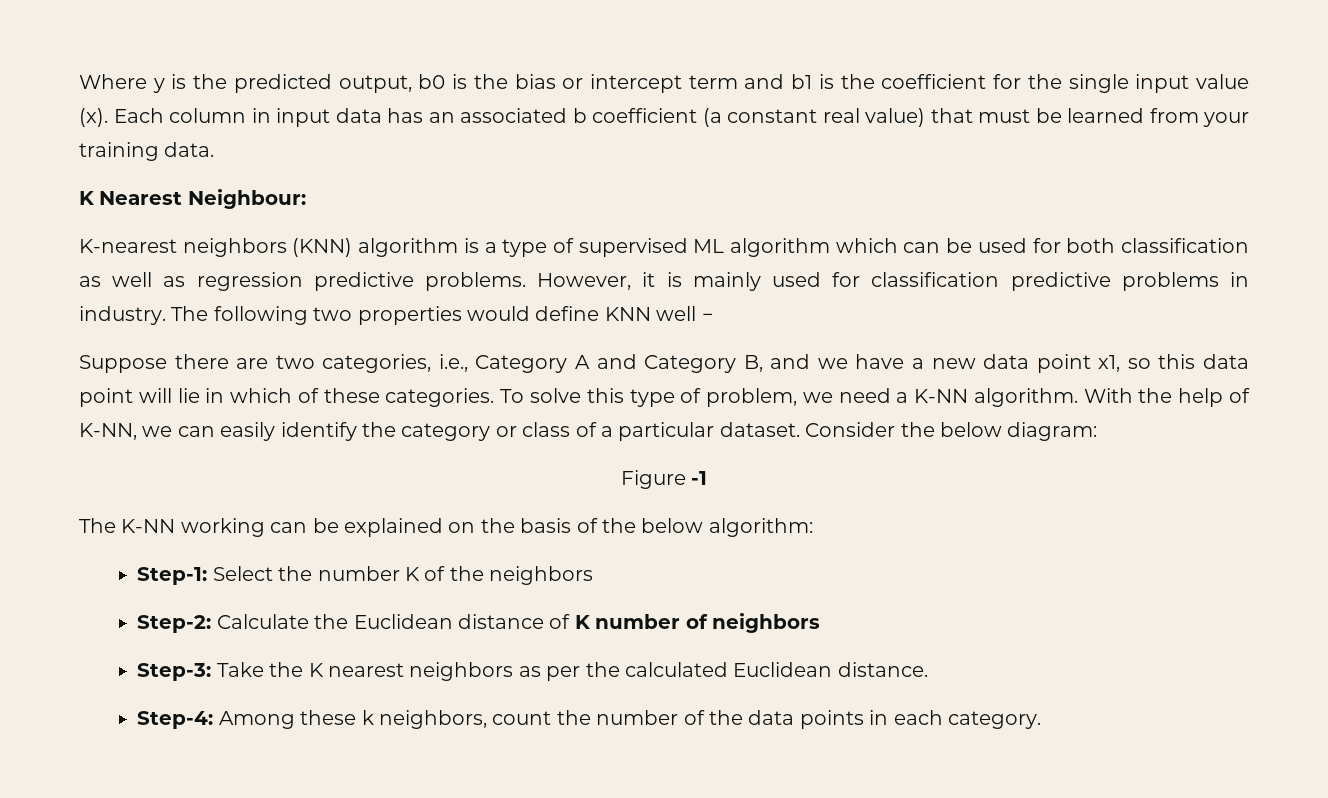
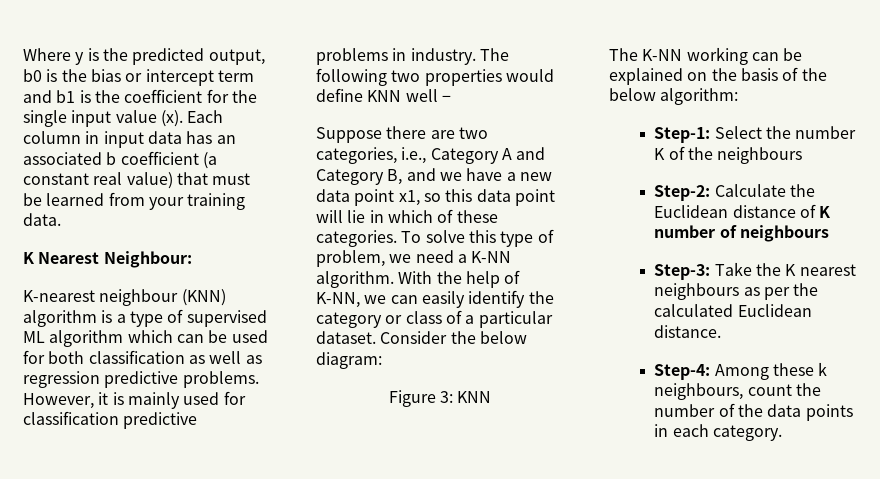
[182,238,287,257] neighbors -> [99,289,179,306] neighbour
[691,471,708,485] -1 -> [440,391,492,403] 3: KNN
[489,566,594,585] neighbors -> [717,147,803,164] neighbours
[711,613,820,633] neighbors -> [740,225,830,242] neighbours
[409,662,514,681] neighbors -> [654,283,740,300] neighbours
[378,710,487,729] neighbors, -> [654,383,744,400] neighbours,

